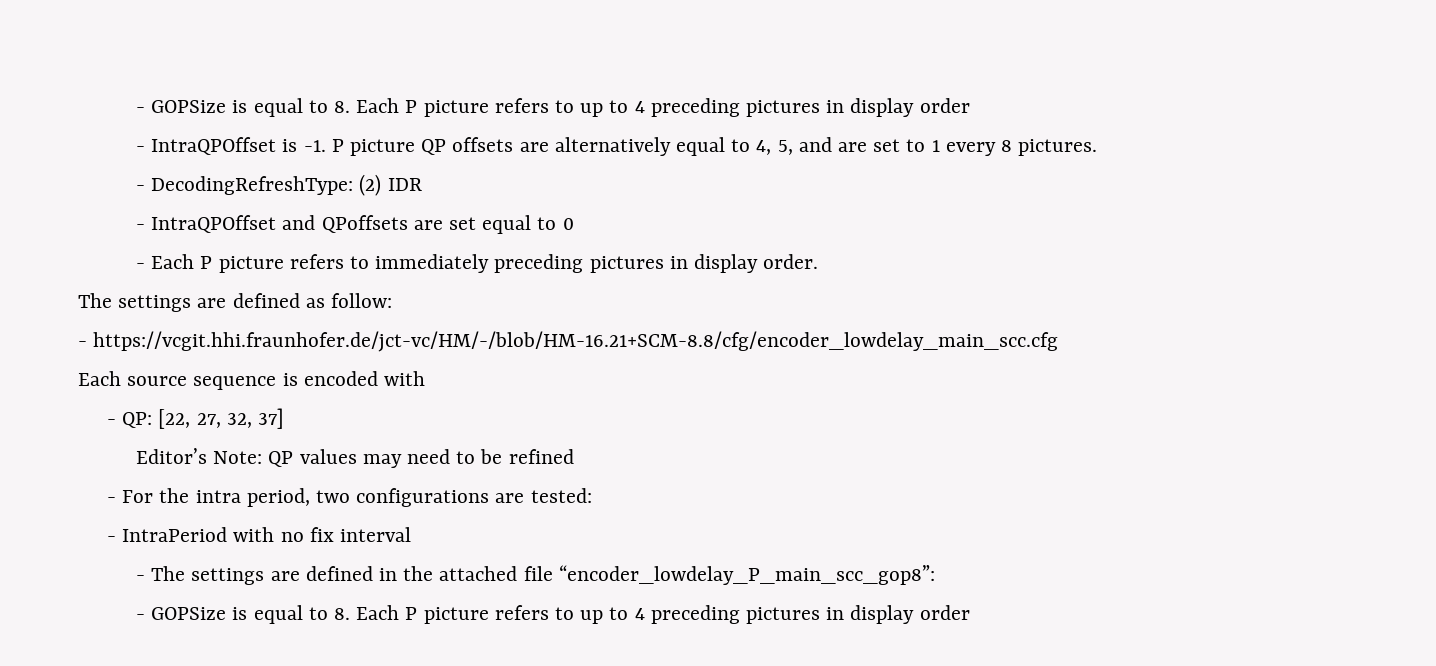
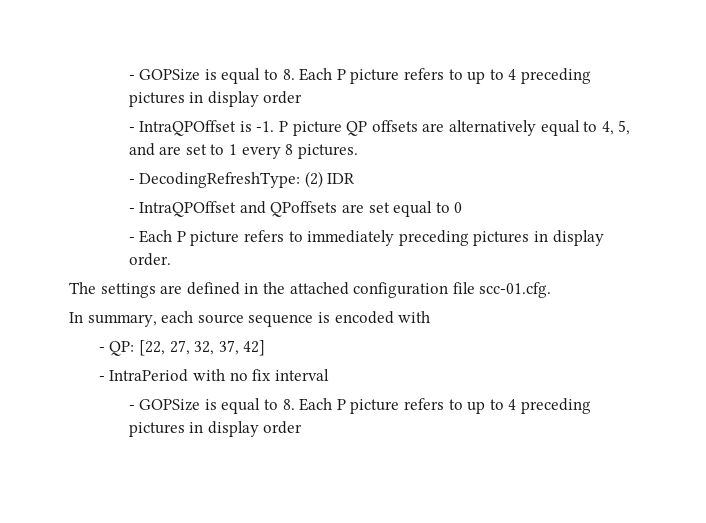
[305,293,393,308] [78,331,1059,352] [78,371,121,386] as follow: // - https://vcgit.hhi.fraunhofer.de/jct-vc/HM/-/blob/HM-16.21+SCM-8.8/cfg/encoder_lowdelay_main_scc.cfg // Each -> [244,282,552,298] [69,311,194,327] in the attached configuration file scc-01.cfg. // In summary, each
[257,408,284,429] [135,448,574,468] [106,488,592,507] 37] // Editor’s Note: QP values may need to be refined // - For the intra period, two configurations are tested: -> [218,340,266,356] 37, 42]
[135,565,935,585] // - The settings are defined in the attached file “encoder_lowdelay_P_main_scc_gop8”: -> (329, 375) none

